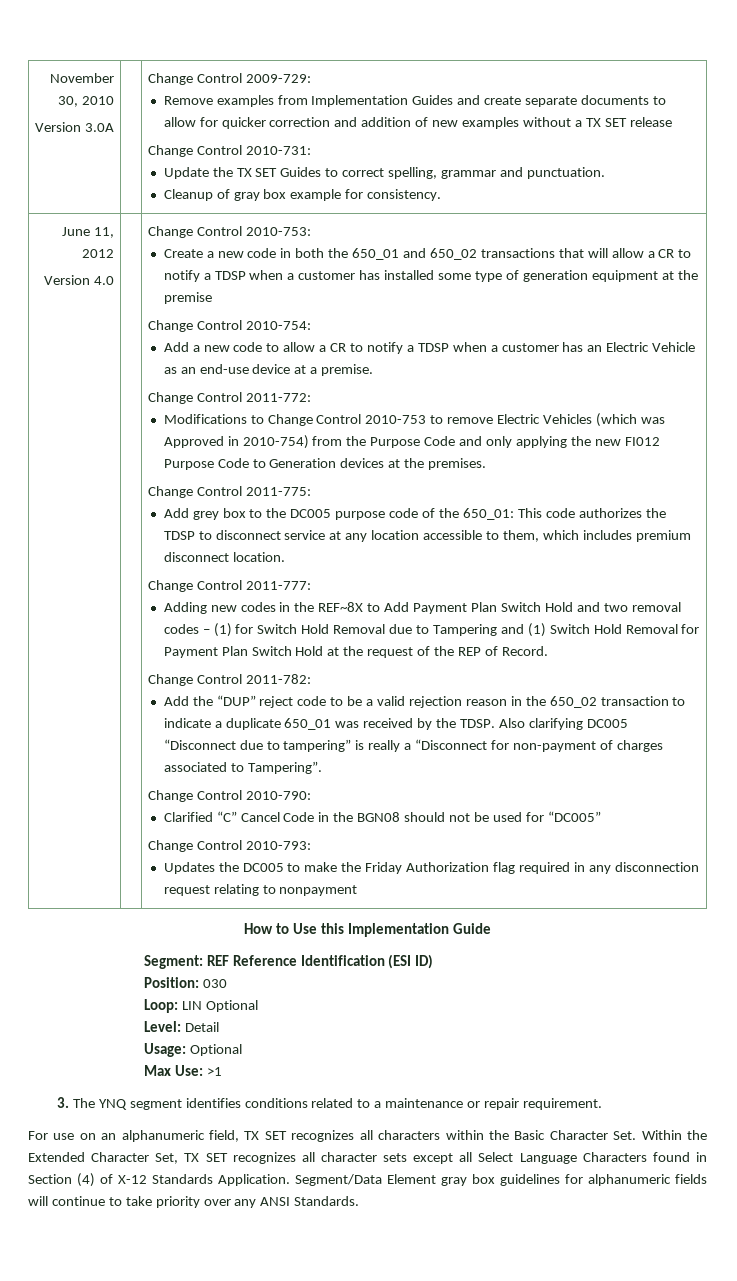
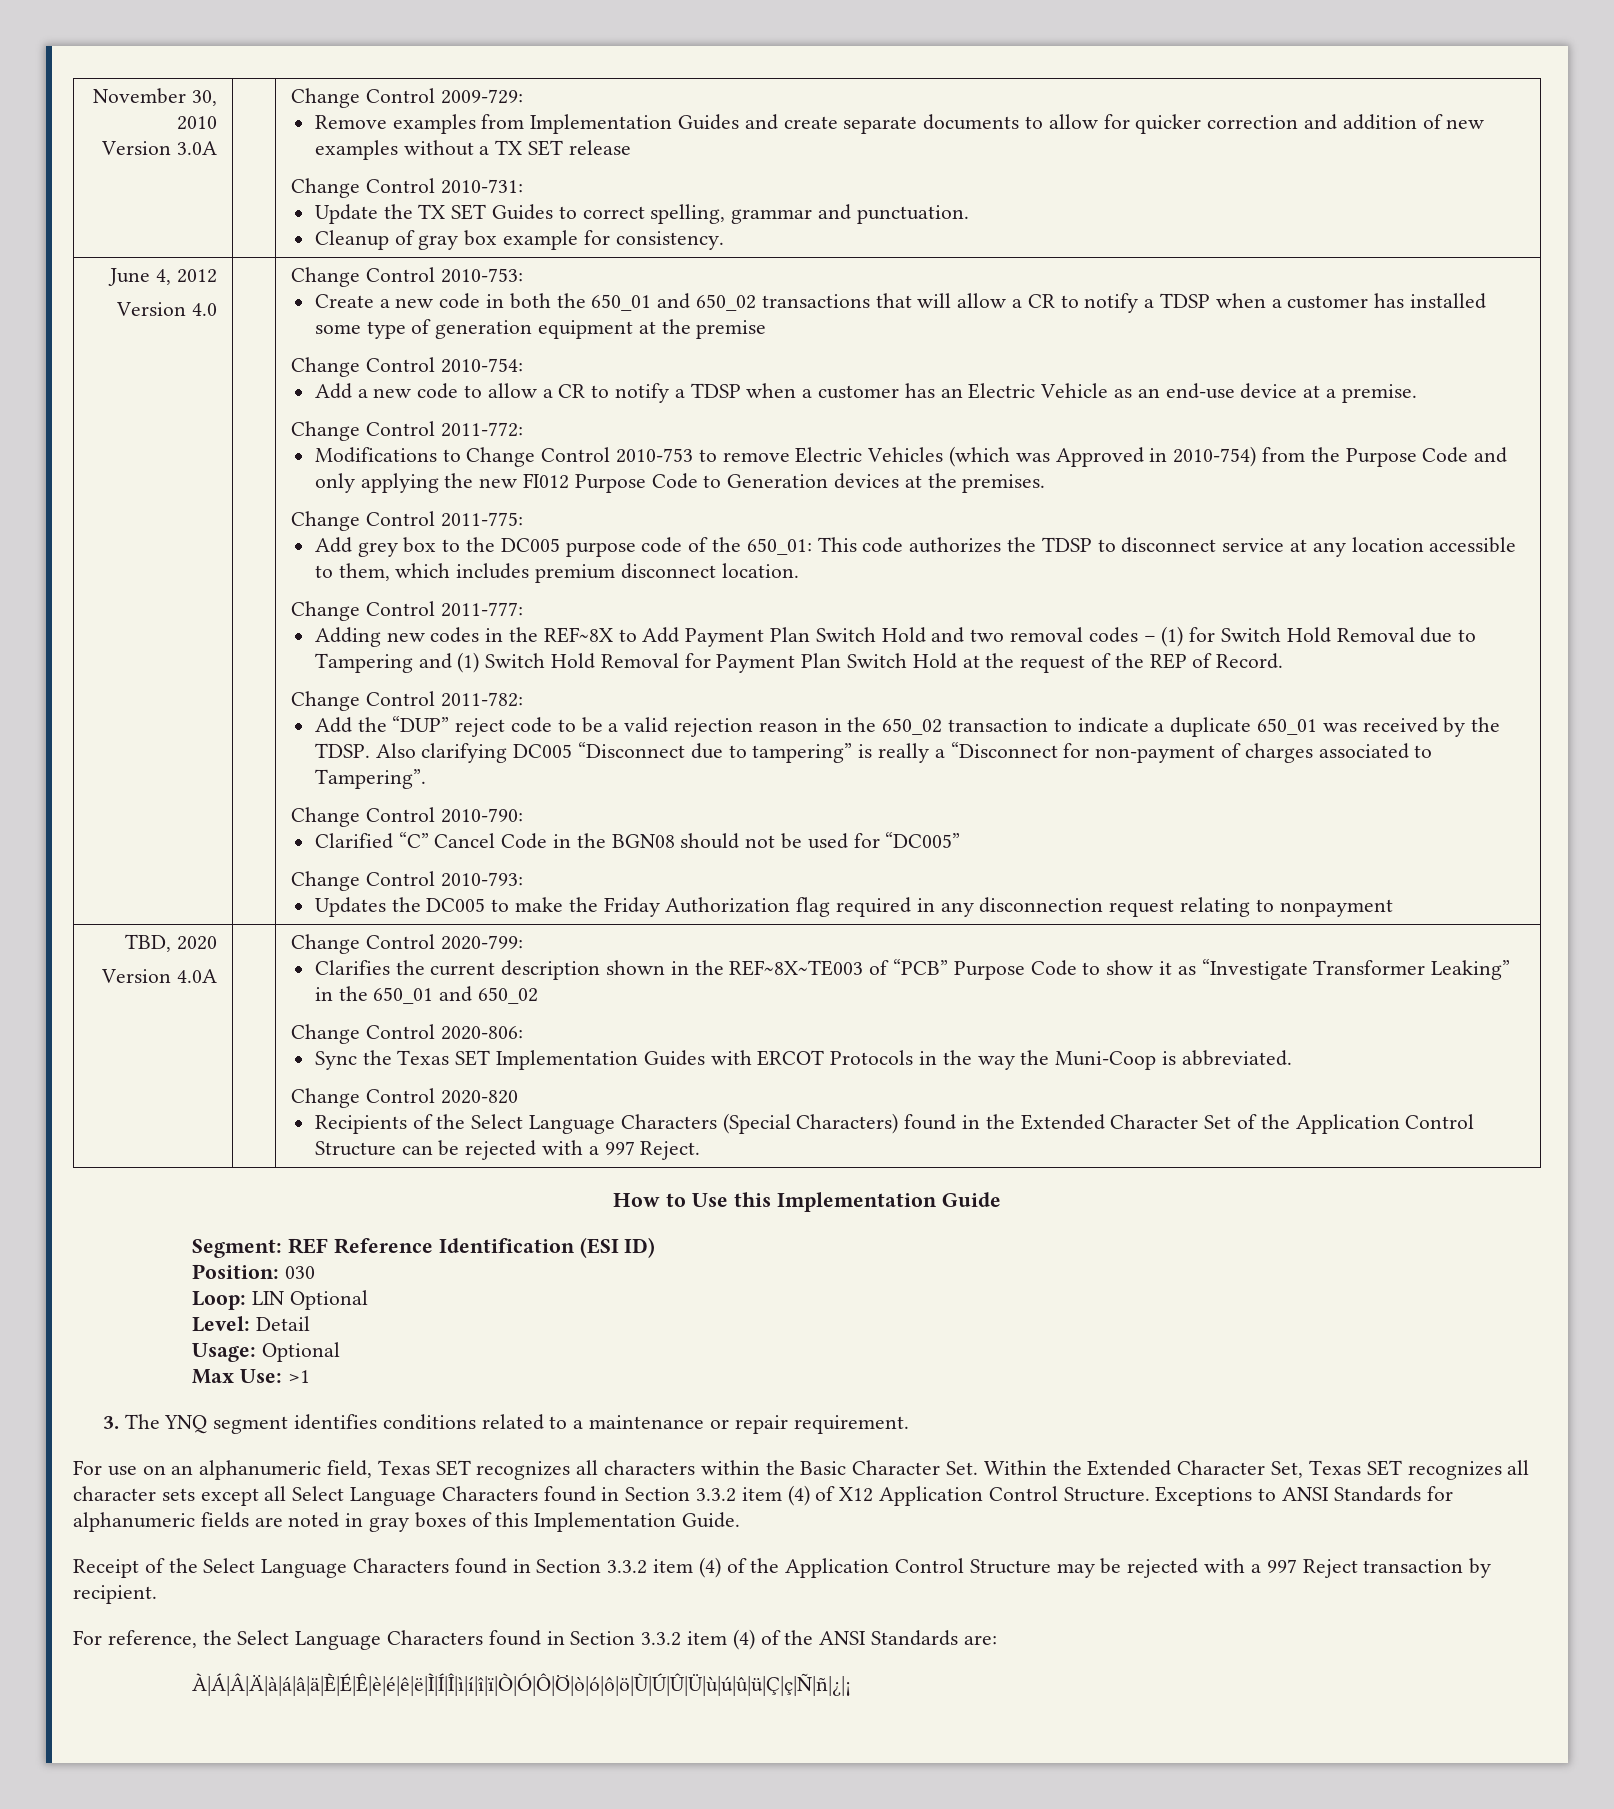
[94,227,115,238] 11, -> [156,269,172,285] 4,
(358, 890) none -> [125,934,217,952] [101,969,217,983] [291,934,523,954] [314,959,1511,980] [314,986,538,1004] [291,1024,523,1044] [314,1050,1292,1070] [291,1088,518,1108] [314,1113,1475,1134] [314,1140,701,1160] // TBD, 2020 // Version 4.0A | | Change Control 2020-799: // Clarifies the current description shown in the REF~8X~TE003 of “PCB” Purpose Code to show it as “Investigate Transformer Leaking” in the 650_01 and 650_02 // Change Control 2020-806: // Sync the Texas SET Implementation Guides with ERCOT Protocols in the way the Muni-Coop is abbreviated. // Change Control 2020-820 // Recipients of the Select Language Characters (Special Characters) found in the Extended Character Set of the Application Control Structure can be rejected with a 997 Reject.
[244,1131,260,1140] TX -> [377,1460,430,1475] Texas
[184,1153,200,1162] TX -> [1308,1460,1361,1475] Texas
[77,1173,707,1187] [28,1196,360,1208] (4) of X-12 Standards Application. Segment/Data Element gray box guidelines for alphanumeric fields will continue to take priority over any ANSI Standards. -> [696,1485,1453,1506] [73,1512,741,1532] [73,1557,1492,1578] [73,1585,157,1604] [73,1629,997,1650] [192,1673,852,1696] 3.3.2 item (4) of X12 Application Control Structure. Exceptions to ANSI Standards for alphanumeric fields are noted in gray boxes of this Implementation Guide. // Receipt of the Select Language Characters found in Section 3.3.2 item (4) of the Application Control Structure may be rejected with a 997 Reject transaction by recipient. // For reference, the Select Language Characters found in Section 3.3.2 item (4) of the ANSI Standards are: // À|Á|Â|Ä|à|á|â|ä|È|É|Ê|è|é|ê|ë|Ì|Í|Î|ì|í|î|ï|Ò|Ó|Ô|Ö|ò|ó|ô|ö|Ù|Ú|Û|Ü|ù|ú|û|ü|Ç|ç|Ñ|ñ|¿|¡

